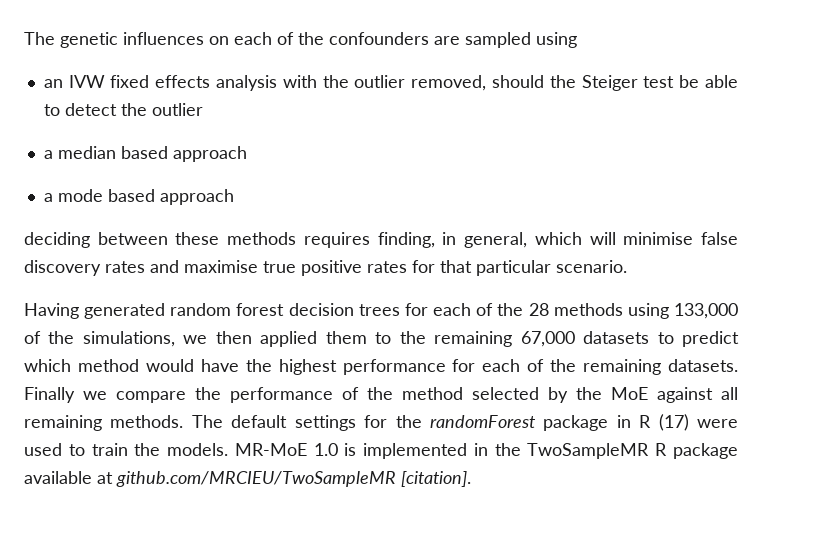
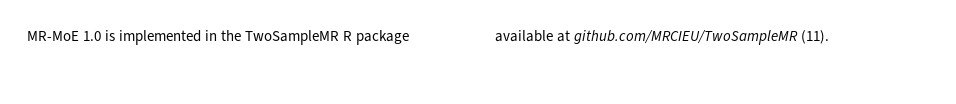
[24,32,577,48] [43,75,738,91] [43,103,203,116] [43,146,247,162] [43,189,234,205] [24,232,739,248] [24,260,627,276] [24,303,738,319] [24,331,739,347] [24,359,738,375] [24,387,738,403] [24,414,738,431] [24,443,229,456] The genetic influences on each of the confounders are sampled using // an IVW fixed effects analysis with the outlier removed, should the Steiger test be able to detect the outlier // a median based approach // a mode based approach // deciding between these methods requires finding, in general, which will minimise false discovery rates and maximise true positive rates for that particular scenario. // Having generated random forest decision trees for each of the 28 methods using 133,000 of the simulations, we then applied them to the remaining 67,000 datasets to predict which method would have the highest performance for each of the remaining datasets. Finally we compare the performance of the method selected by the MoE against all remaining methods. The default settings for the randomForest package in R (17) were used to train the models. -> (27, 36) none
[401,471,471,487] [citation]. -> [801,30,830,44] (11).

